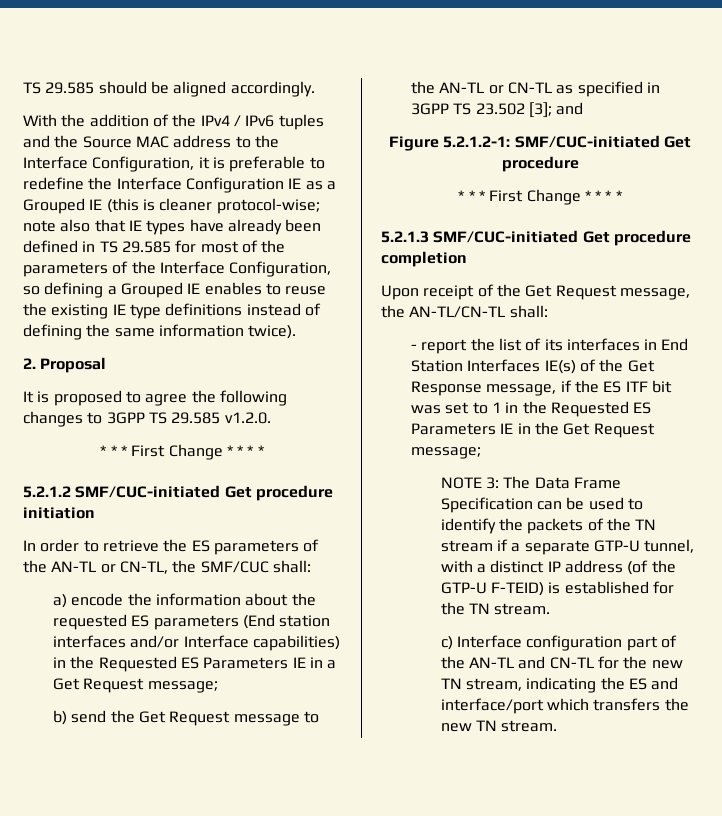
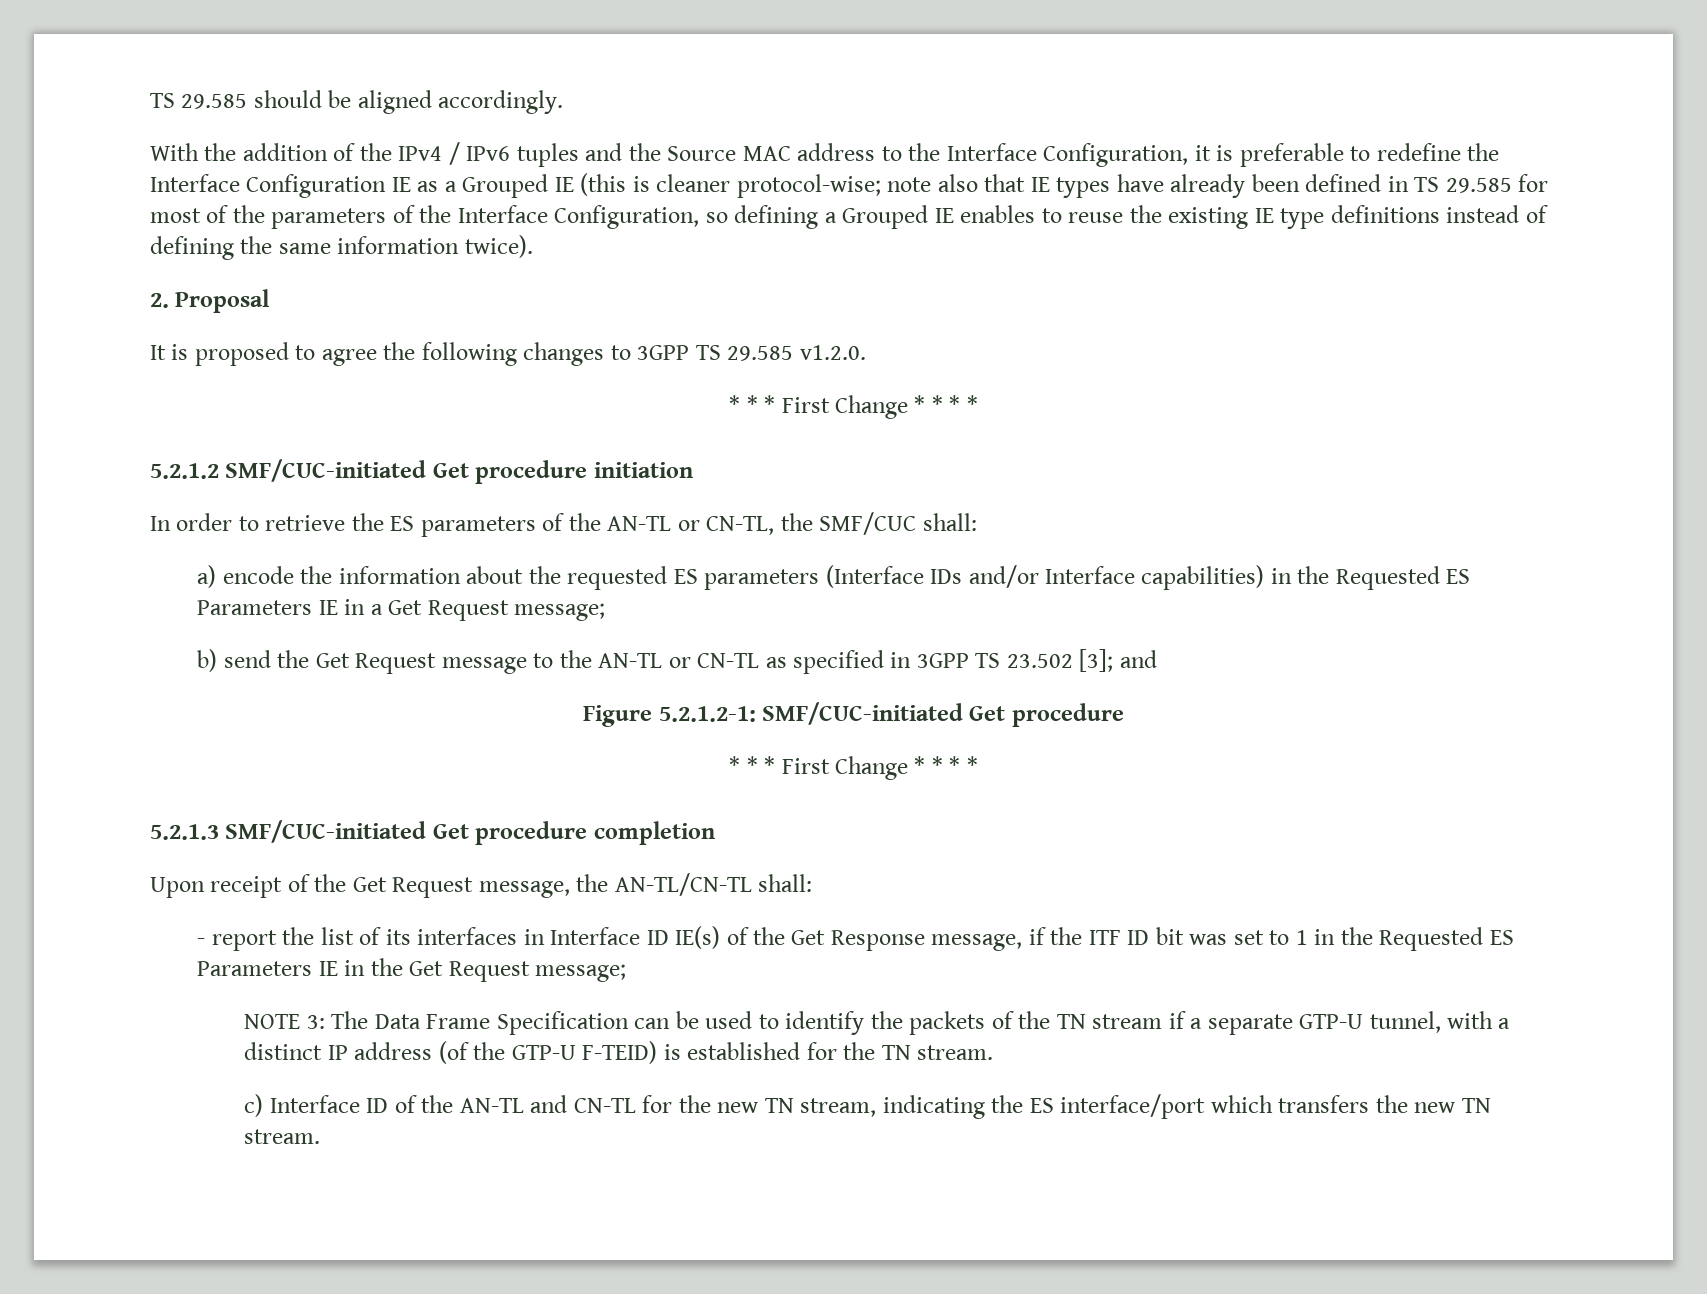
[242,614,331,629] [52,635,126,648] (End station interfaces -> [825,565,963,588] (Interface IDs
[661,338,689,351] [410,359,541,372] End Station Interfaces -> [550,927,669,945] Interface ID
[603,381,648,393] ES ITF -> [1088,930,1150,945] ITF ID
[526,635,658,651] configuration part -> [366,1098,389,1113] ID
[651,677,679,690] and -> (1054, 1105) none

